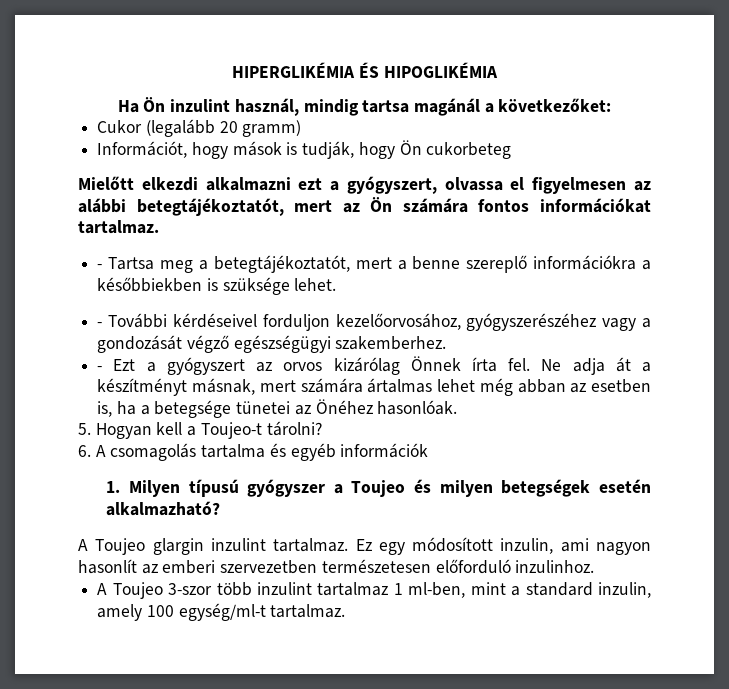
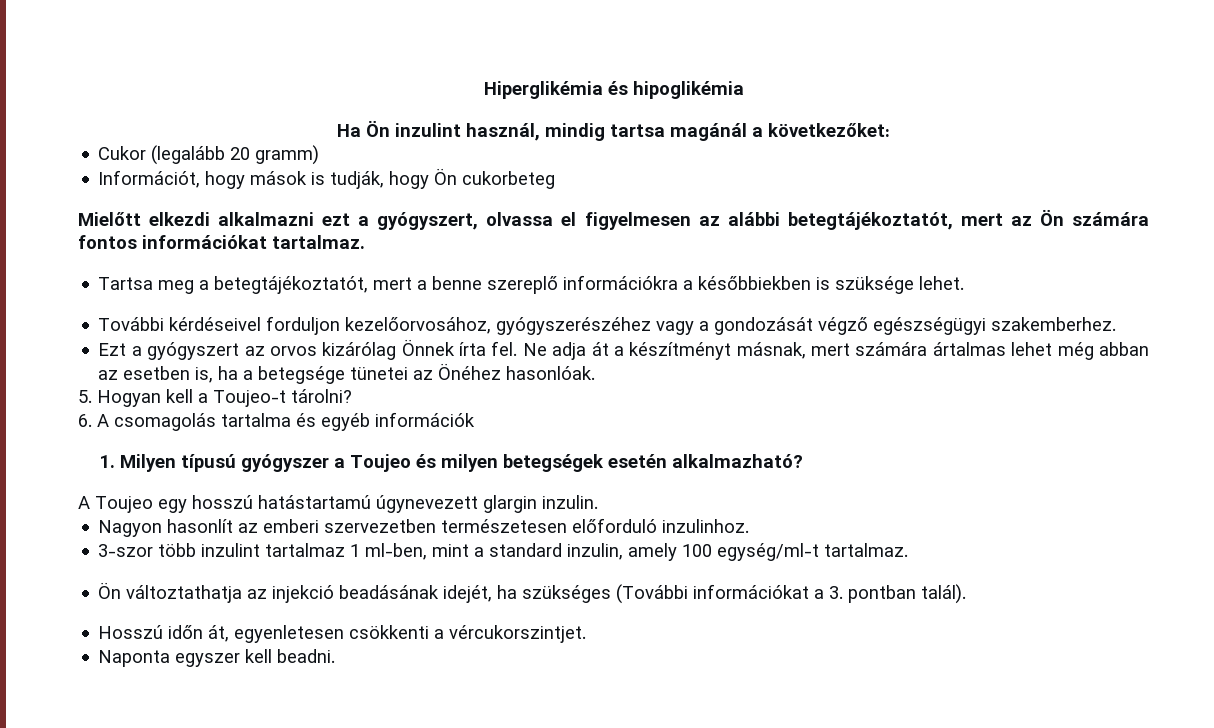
[232,62,498,78] HIPERGLIKÉMIA ÉS HIPOGLIKÉMIA -> [483,81,744,99] Hiperglikémia és hipoglikémia
[97,264,103,269] - -> (365, 242) none
[97,322,103,327] - -> (965, 283) none
[97,366,103,371] - -> (1117, 324) none
[152,537,652,555] glargin inzulint tartalmaz. Ez egy módosított inzulin, ami nagyon -> [158,495,598,513] [98,520,163,537] egy hosszú hatástartamú úgynevezett glargin inzulin. // Nagyon
[97,582,163,599] A Toujeo -> (750, 526) none
(346, 611) none -> [98,582,967,604] [98,625,587,643] [98,649,336,667] // Ön változtathatja az injekció beadásának idejét, ha szükséges (További információkat a 3. pontban talál). // Hosszú időn át, egyenletesen csökkenti a vércukorszintjet. // Naponta egyszer kell beadni.

